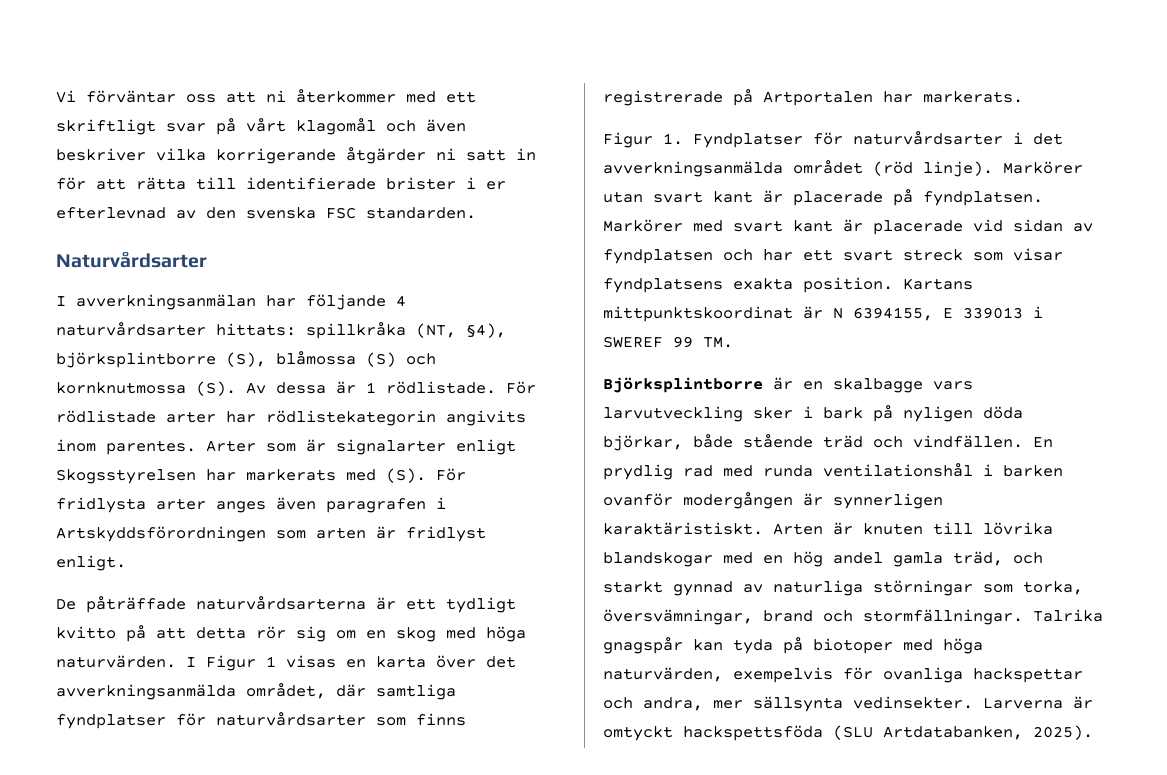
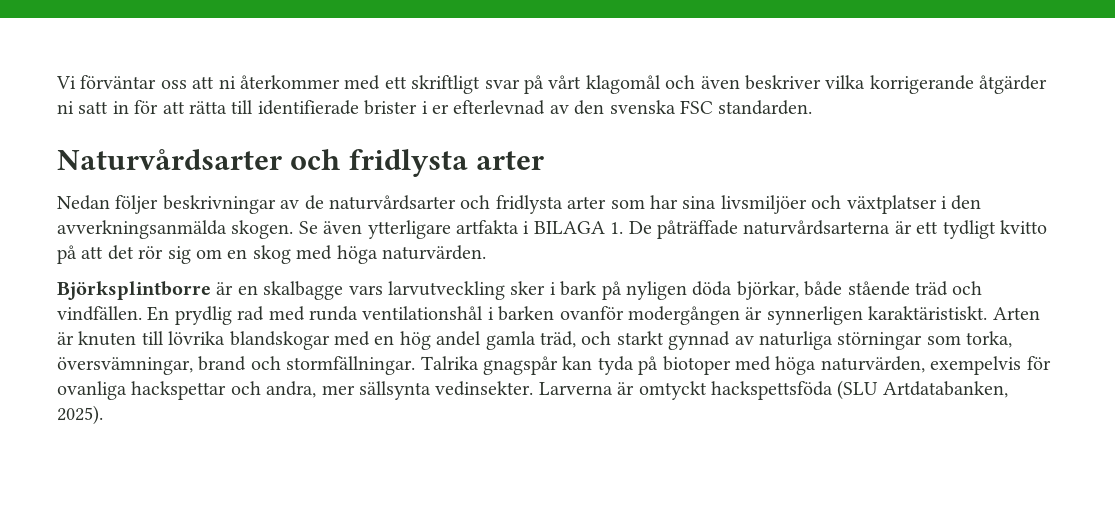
[56,294,406,310] [56,322,506,339] [56,351,436,368] [56,381,536,396] [56,410,526,426] [56,439,516,455] [56,468,466,484] [56,497,446,513] [56,526,486,542] [56,555,126,571] // I avverkningsanmälan har följande 4 naturvårdsarter hittats: spillkråka (NT, §4), björksplintborre (S), blåmossa (S) och kornknutmossa (S). Av dessa är 1 rödlistade. För rödlistade arter har rödlistekategorin angivits inom parentes. Arter som är signalarter enligt Skogsstyrelsen har markerats med (S). För fridlysta arter anges även paragrafen i Artskyddsförordningen som arten är fridlyst enligt. // -> [290,149,545,177] [57,195,982,214] [57,220,624,239] och fridlysta arter // Nedan följer beskrivningar av de naturvårdsarter och fridlysta arter som har sina livsmiljöer och växtplatser i den avverkningsanmälda skogen. Se även ytterligare artfakta i BILAGA 1.
[196,627,246,639] detta -> [107,245,134,260] det
[186,655,516,671] [56,683,456,700] [56,712,466,729] [603,89,1023,106] [603,131,1063,148] [603,160,1083,177] [603,189,1043,206] [603,219,1093,235] [603,248,1063,264] [603,277,973,293] [603,306,1043,322] [603,336,733,348] I Figur 1 visas en karta över det avverkningsanmälda området, där samtliga fyndplatser för naturvårdsarter som finns registrerade på Artportalen har markerats. // Figur 1. Fyndplatser för naturvårdsarter i det avverkningsanmälda området (röd linje). Markörer utan svart kant är placerade på fyndplatsen. Markörer med svart kant är placerade vid sidan av fyndplatsen och har ett svart streck som visar fyndplatsens exakta position. Kartans mittpunktskoordinat är N 6394155, E 339013 i SWEREF 99 TM. -> (486, 252) none

